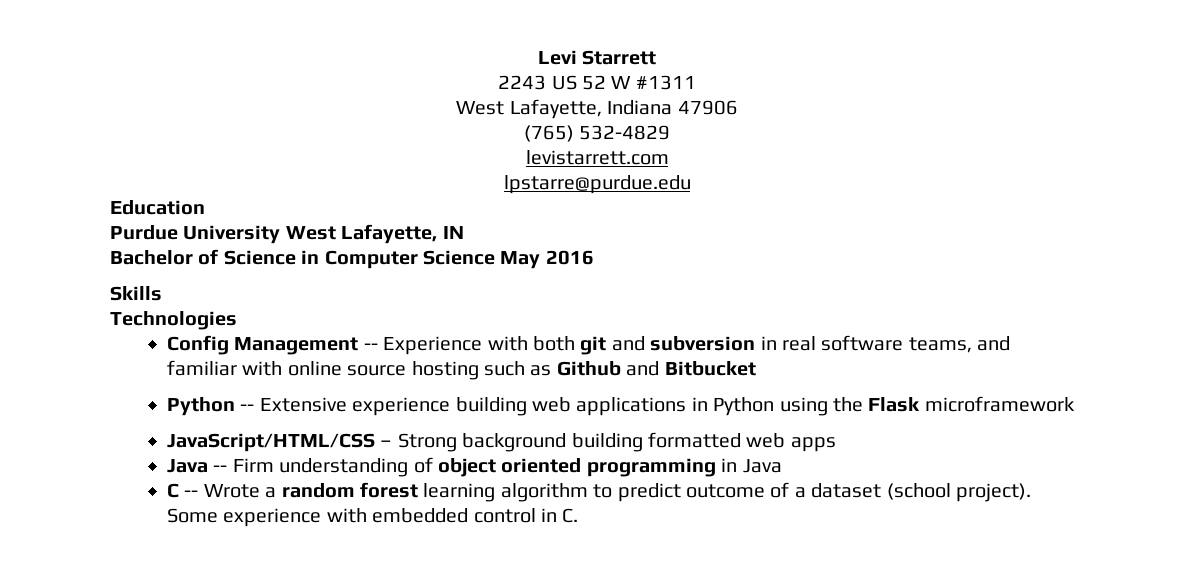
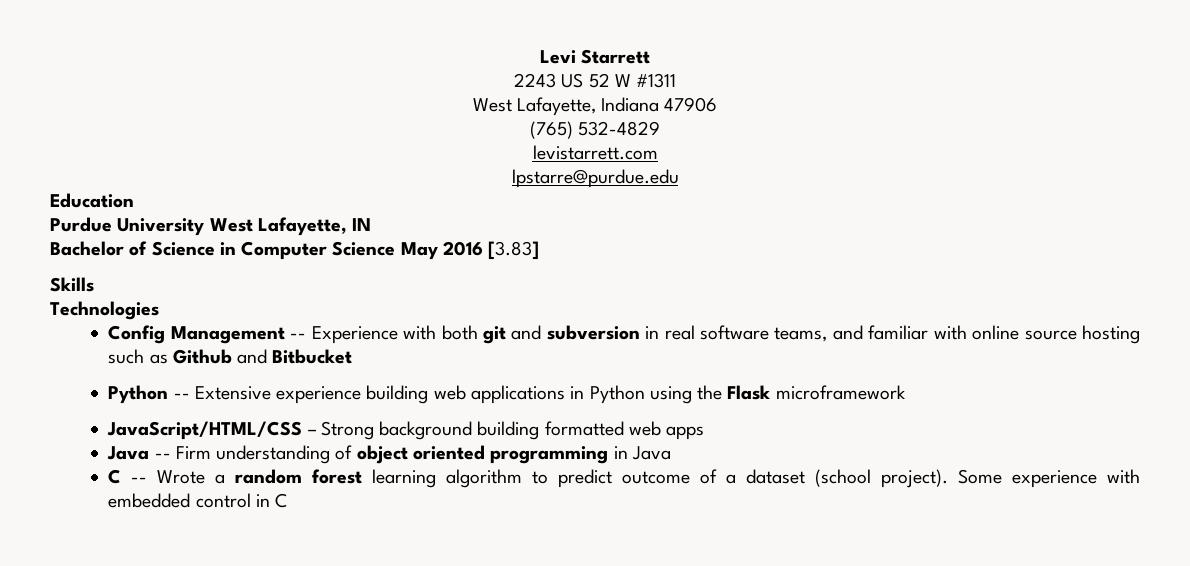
(594, 257) none -> [488,241,540,260] [3.83]
[562,508,579,523] C. -> [275,493,288,508] C

